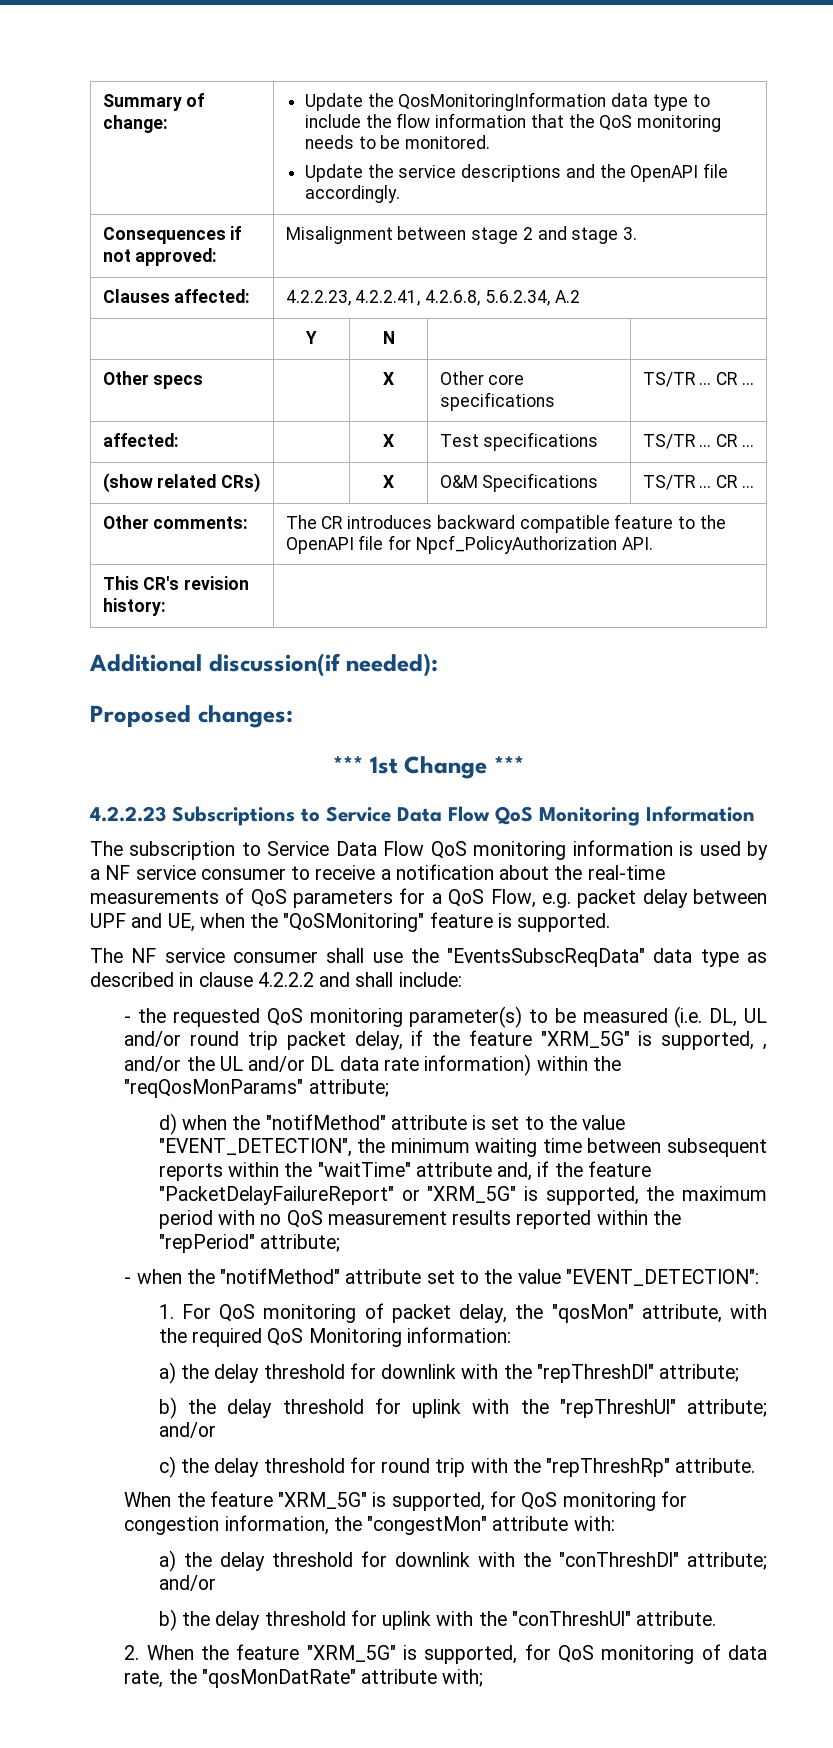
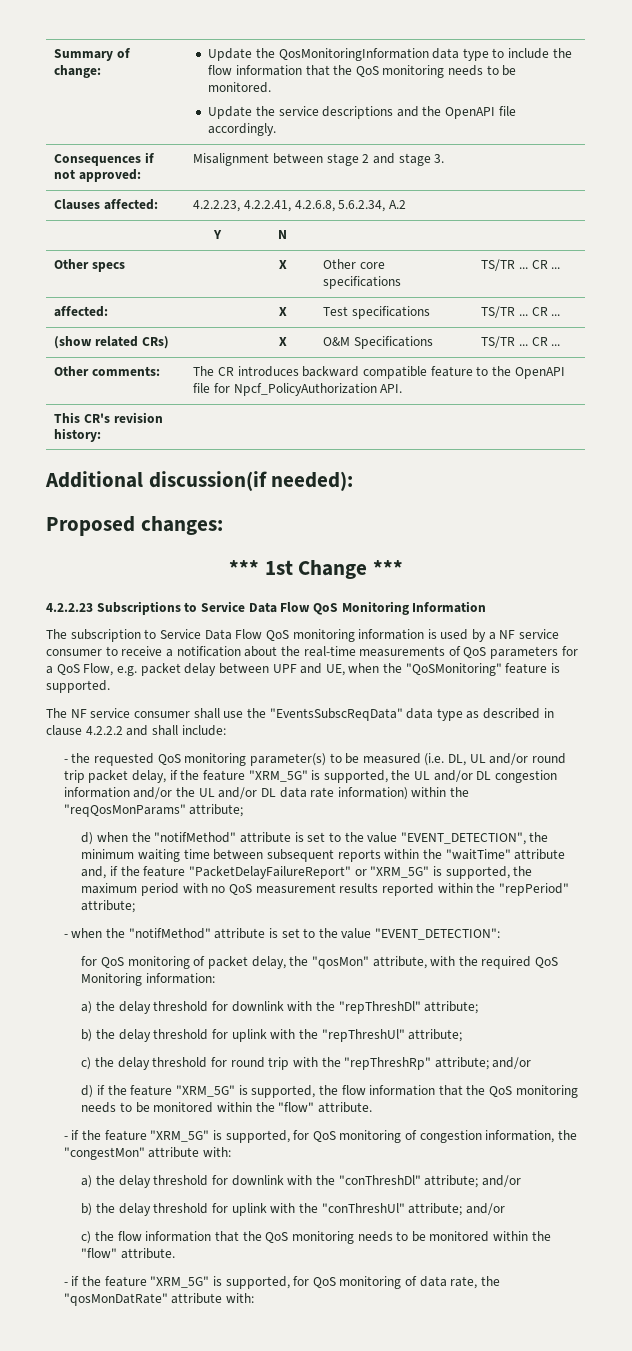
[762,1044,767,1050] , -> [391,770,558,783] [63,787,130,798] the UL and/or DL congestion information
(422, 1276) none -> [268,928,278,938] is
[158,1304,212,1319] 1. For -> [81,956,98,966] for
[158,1422,216,1438] and/or -> (463, 1035) none
[675,1458,756,1473] [124,1491,687,1511] attribute. // When the feature "XRM_5G" is supported, for QoS monitoring for -> [434,1057,532,1070] [81,1085,578,1098] [81,1102,372,1113] [63,1130,418,1143] attribute; and/or // d) if the feature "XRM_5G" is supported, the flow information that the QoS monitoring needs to be monitored within the "flow" attribute. // - if the feature "XRM_5G" is supported, for QoS monitoring of
[636,1611,717,1626] [124,1645,194,1660] attribute. // 2. When -> [408,1203,505,1216] [81,1231,551,1244] [81,1248,175,1259] [63,1276,80,1286] attribute; and/or // c) the flow information that the QoS monitoring needs to be monitored within the "flow" attribute. // - if
[442,1669,484,1687] with; -> [225,1293,254,1303] with:

